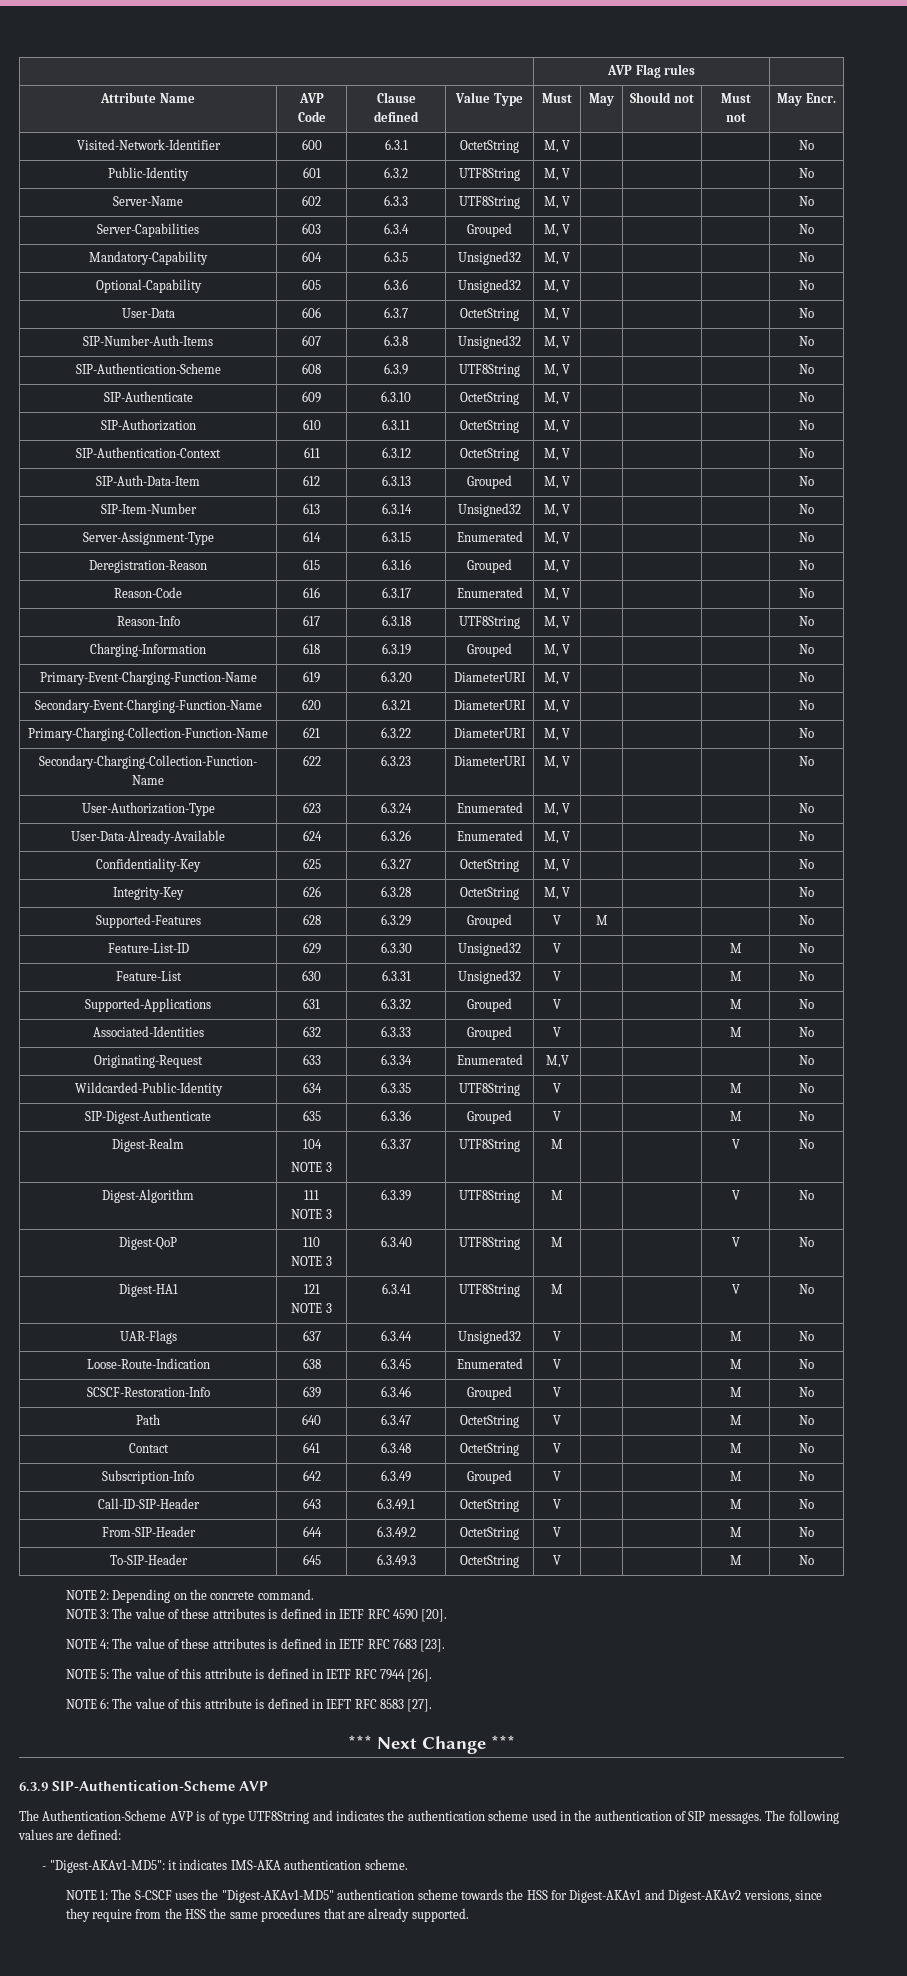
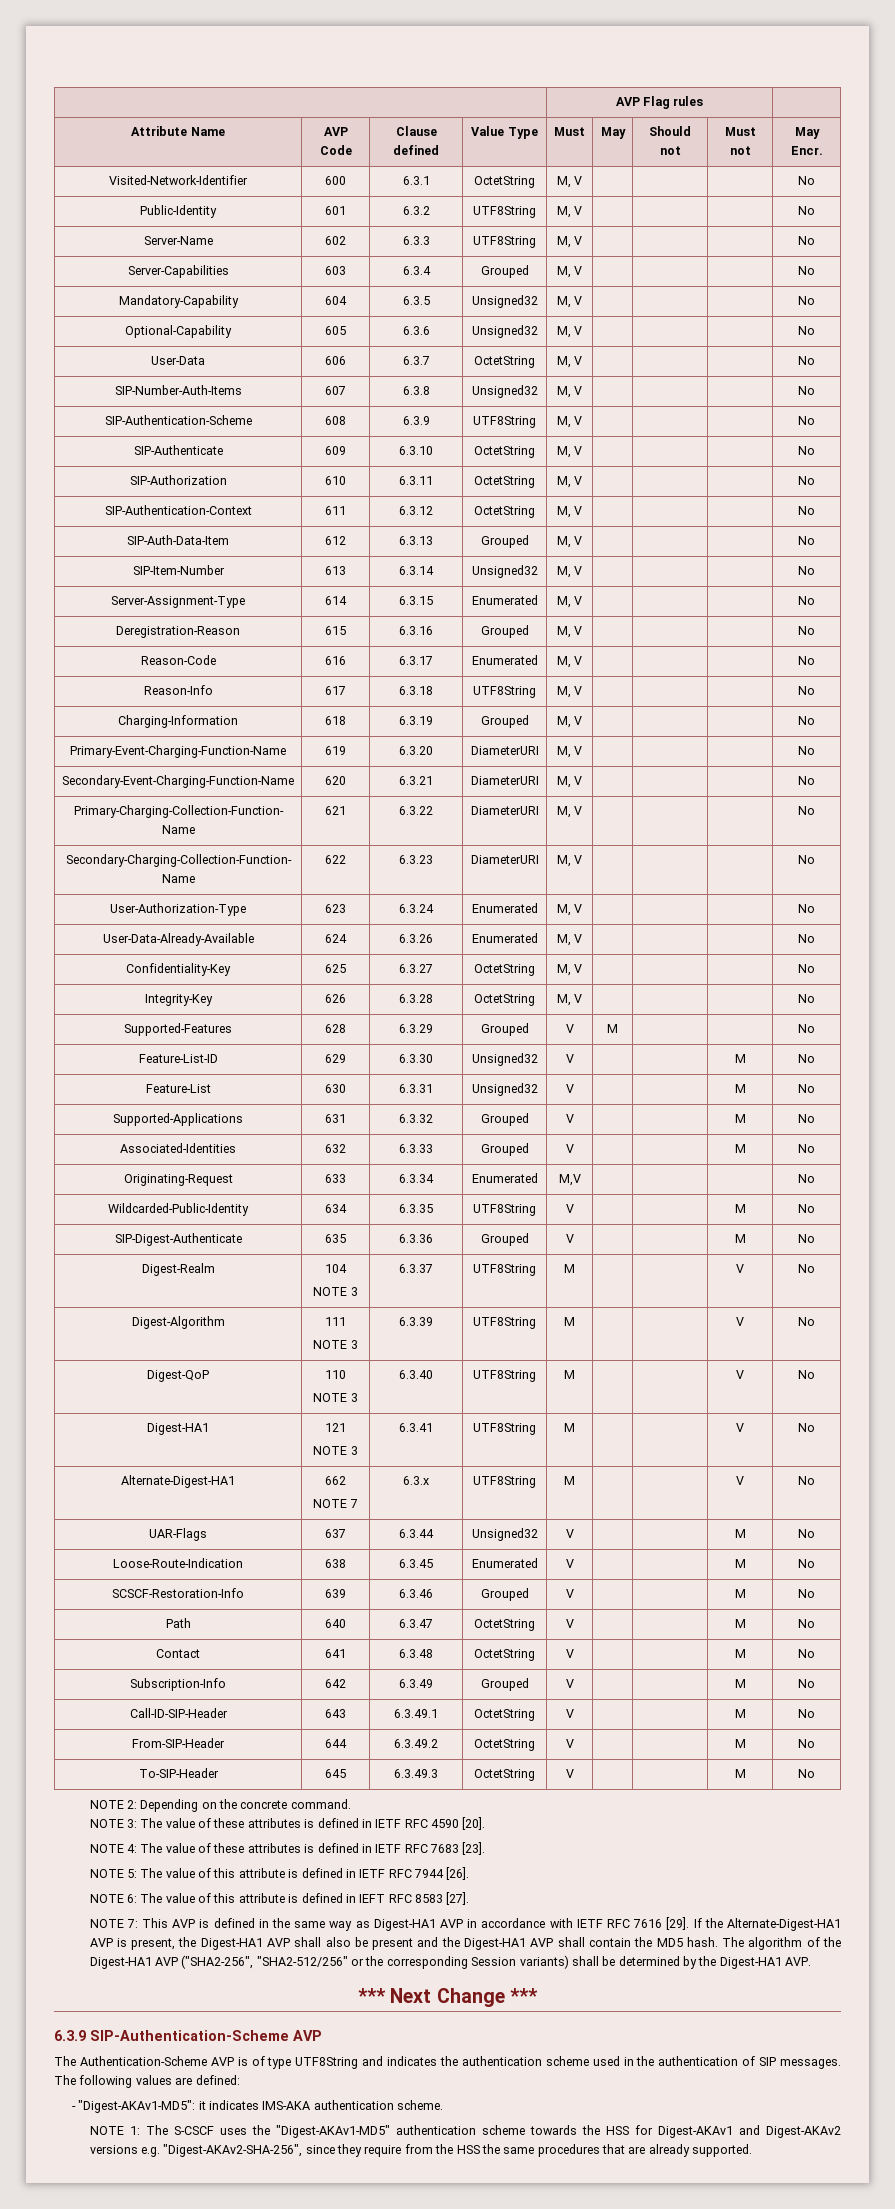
(814, 1289) none -> [121,1475,235,1488] [325,1476,346,1485] [313,1499,358,1508] [403,1476,429,1485] [473,1476,536,1488] [564,1476,575,1485] [736,1476,744,1485] [798,1476,815,1485] // Alternate-Digest-HA1 | 662 // NOTE 7 | 6.3.x | UTF8String | M | | | V | No
(433, 1705) none -> [89,1917,841,1931] [89,1937,841,1950] [89,1955,812,1969] // NOTE 7: This AVP is defined in the same way as Digest-HA1 AVP in accordance with IETF RFC 7616 [29]. If the Alternate-Digest-HA1 AVP is present, the Digest-HA1 AVP shall also be present and the Digest-HA1 AVP shall contain the MD5 hash. The algorithm of the Digest-HA1 AVP ("SHA2-256", "SHA2-512/256" or the corresponding Session variants) shall be determined by the Digest-HA1 AVP.
[743,1890,792,1903] versions, -> [89,2144,303,2157] versions e.g. "Digest-AKAv2-SHA-256",

